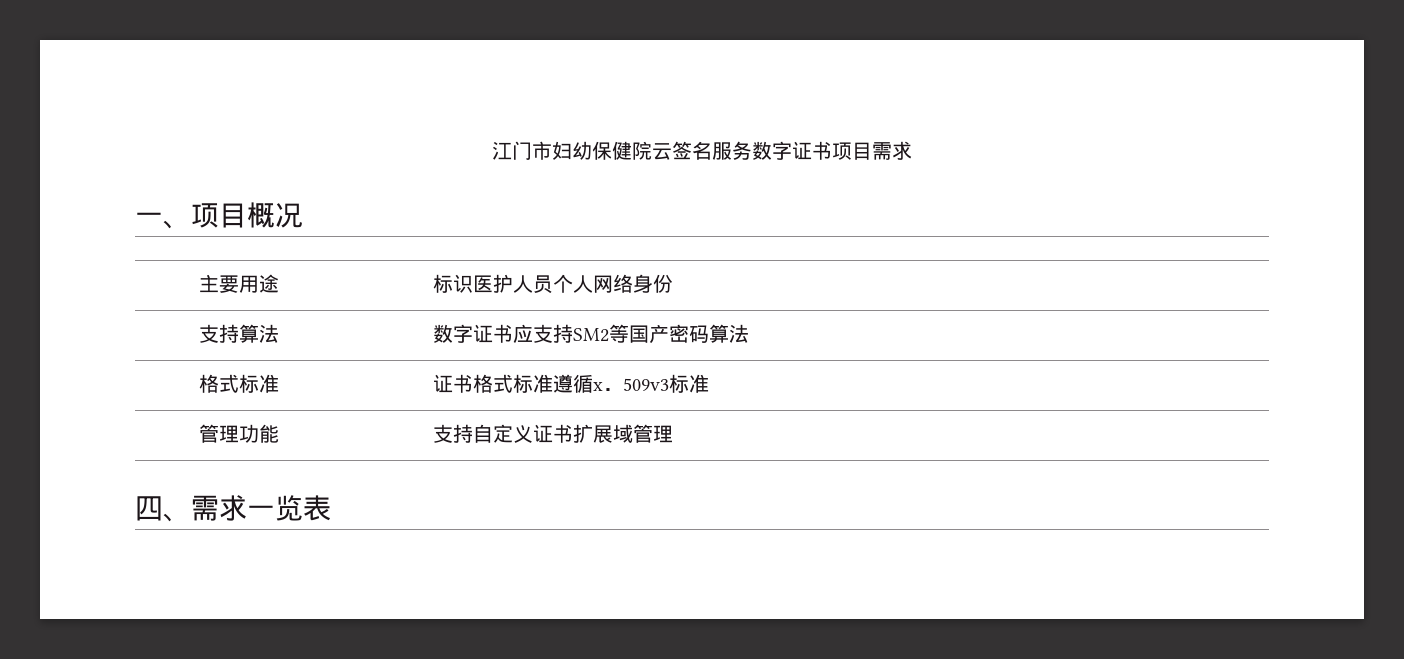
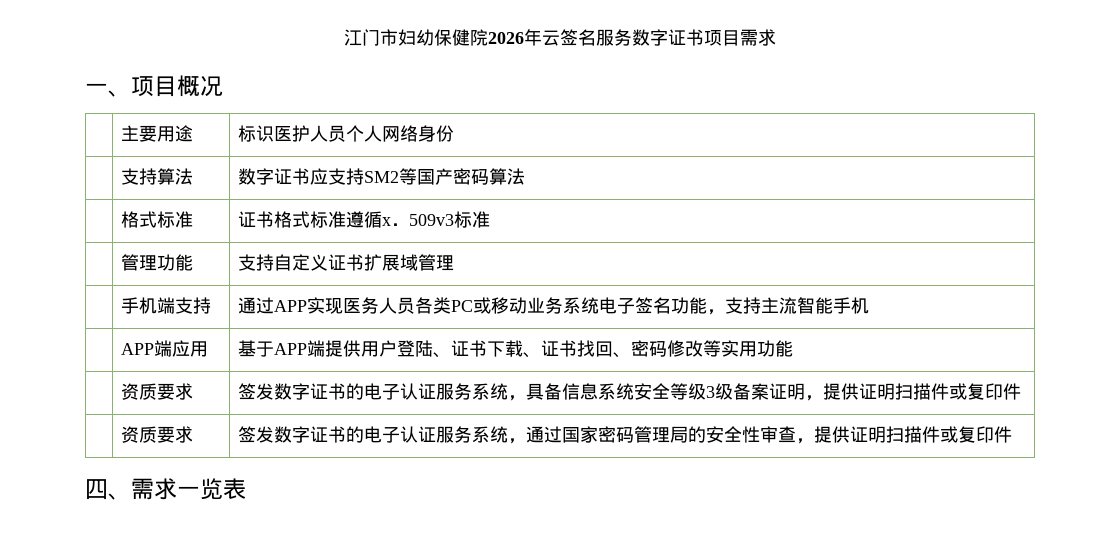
(652, 150) none -> [488,29,542,46] 2026年
(674, 434) none -> [121,297,212,314] [238,297,870,315] [121,340,209,357] [238,340,794,358] [121,383,194,400] [238,383,1022,401] [121,426,194,443] [238,426,1013,444] // | 手机端支持 | 通过APP实现医务人员各类PC或移动业务系统电子签名功能，支持主流智能手机 // | APP端应用 | 基于APP端提供用户登陆、证书下载、证书找回、密码修改等实用功能 // | 资质要求 | 签发数字证书的电子认证服务系统，具备信息系统安全等级3级备案证明，提供证明扫描件或复印件 // | 资质要求 | 签发数字证书的电子认证服务系统，通过国家密码管理局的安全性审查，提供证明扫描件或复印件

